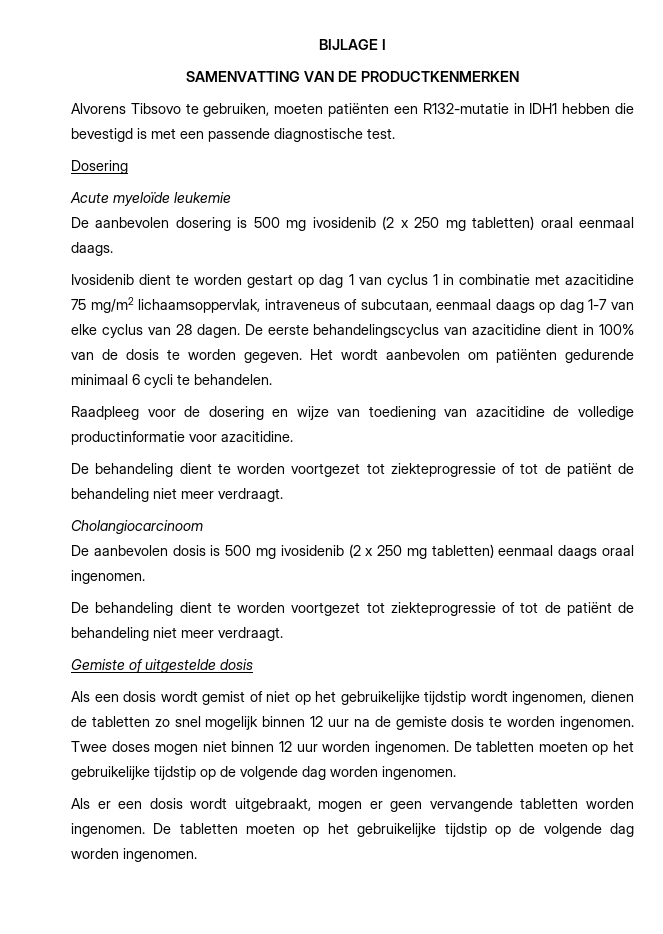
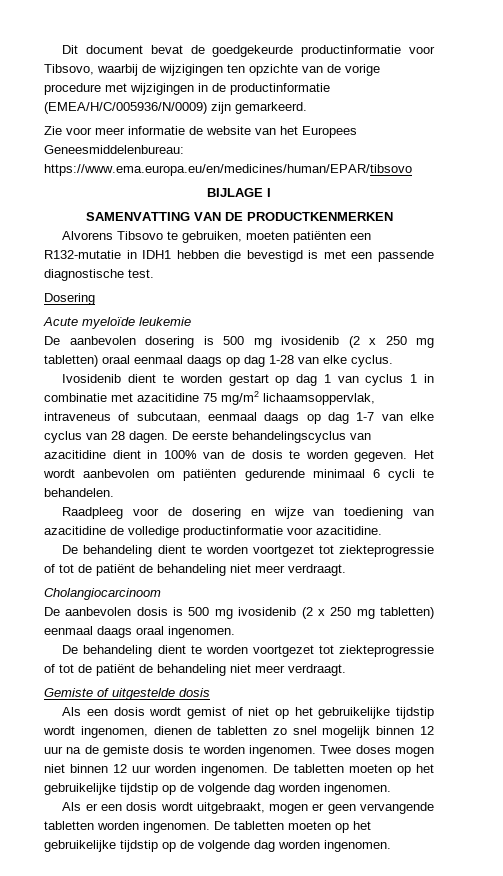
(319, 44) none -> [62,45,435,57] [44,64,380,76] [44,83,330,95] [44,102,307,114] [44,126,357,138] [44,145,184,154] [44,164,412,176] Dit document bevat de goedgekeurde productinformatie voor Tibsovo, waarbij de wijzigingen ten opzichte van de vorige procedure met wijzigingen in de productinformatie (EMEA/H/C/005936/N/0009) zijn gemarkeerd. // Zie voor meer informatie de website van het Europees Geneesmiddelenbureau: https://www.ema.europa.eu/en/medicines/human/EPAR/tibsovo //
[71,242,113,256] daags. -> [187,355,393,367] daags op dag 1-28 van elke cyclus.

